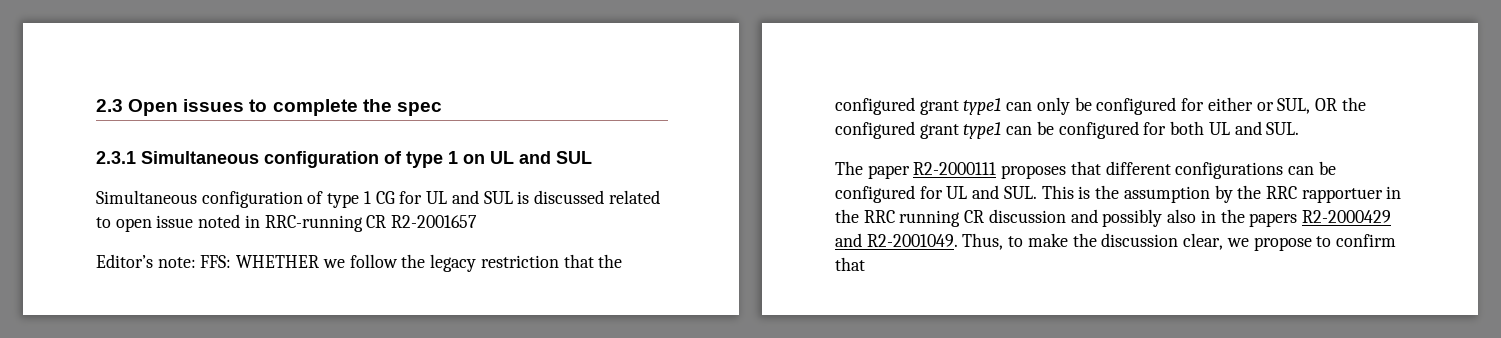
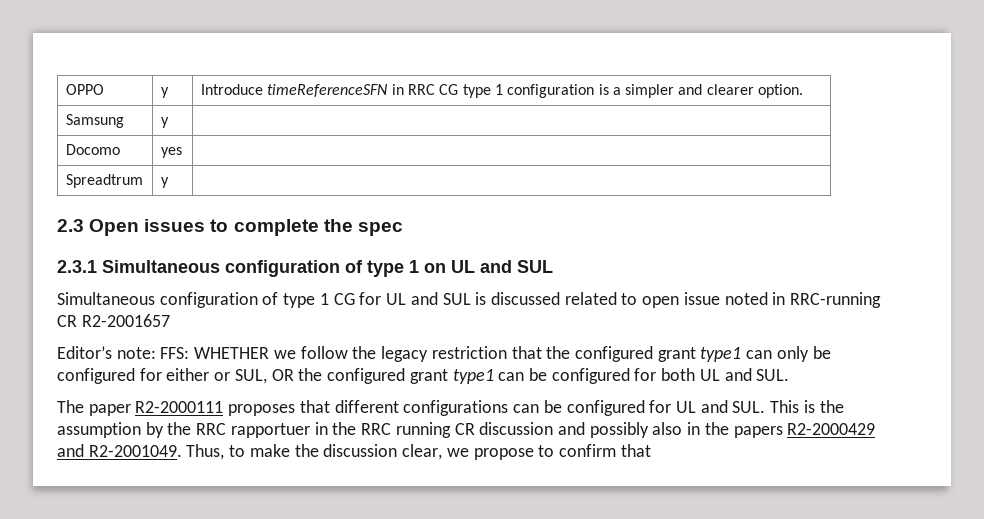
(96, 105) none -> [65,84,104,95] [160,87,169,98] [200,84,804,98] [65,114,124,128] [160,117,169,128] [65,144,120,155] [160,147,182,158] [65,174,143,188] [160,177,169,188] OPPO | y | Introduce timeReferenceSFN in RRC CG type 1 configuration is a simpler and clearer option. // Samsung | y | // Docomo | yes | // Spreadtrum | y | //

